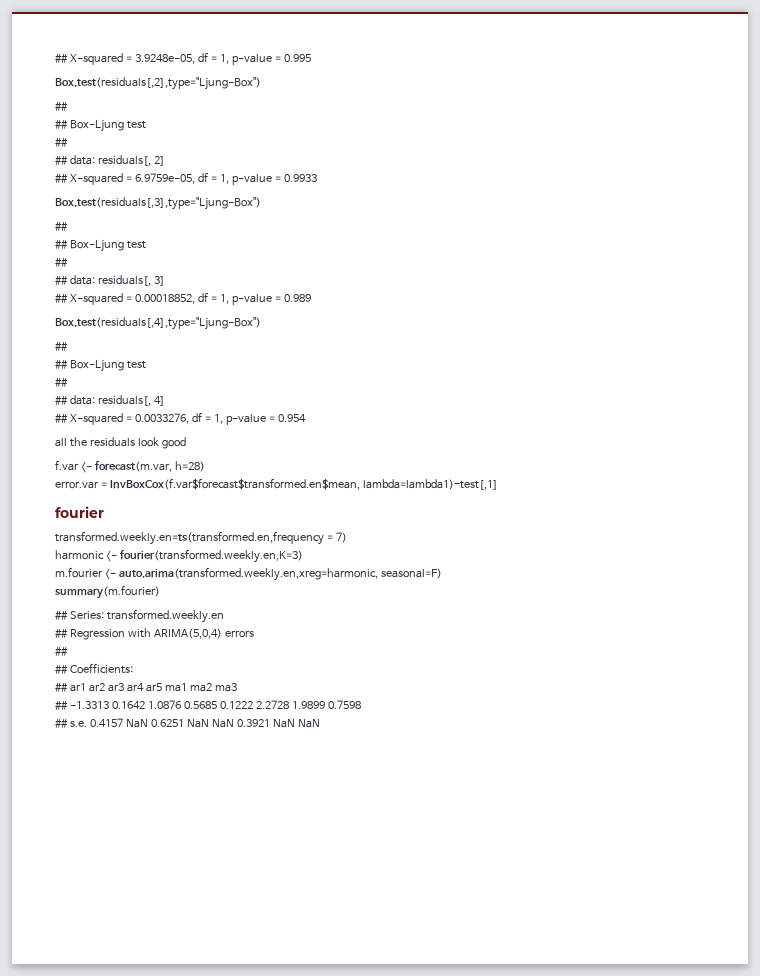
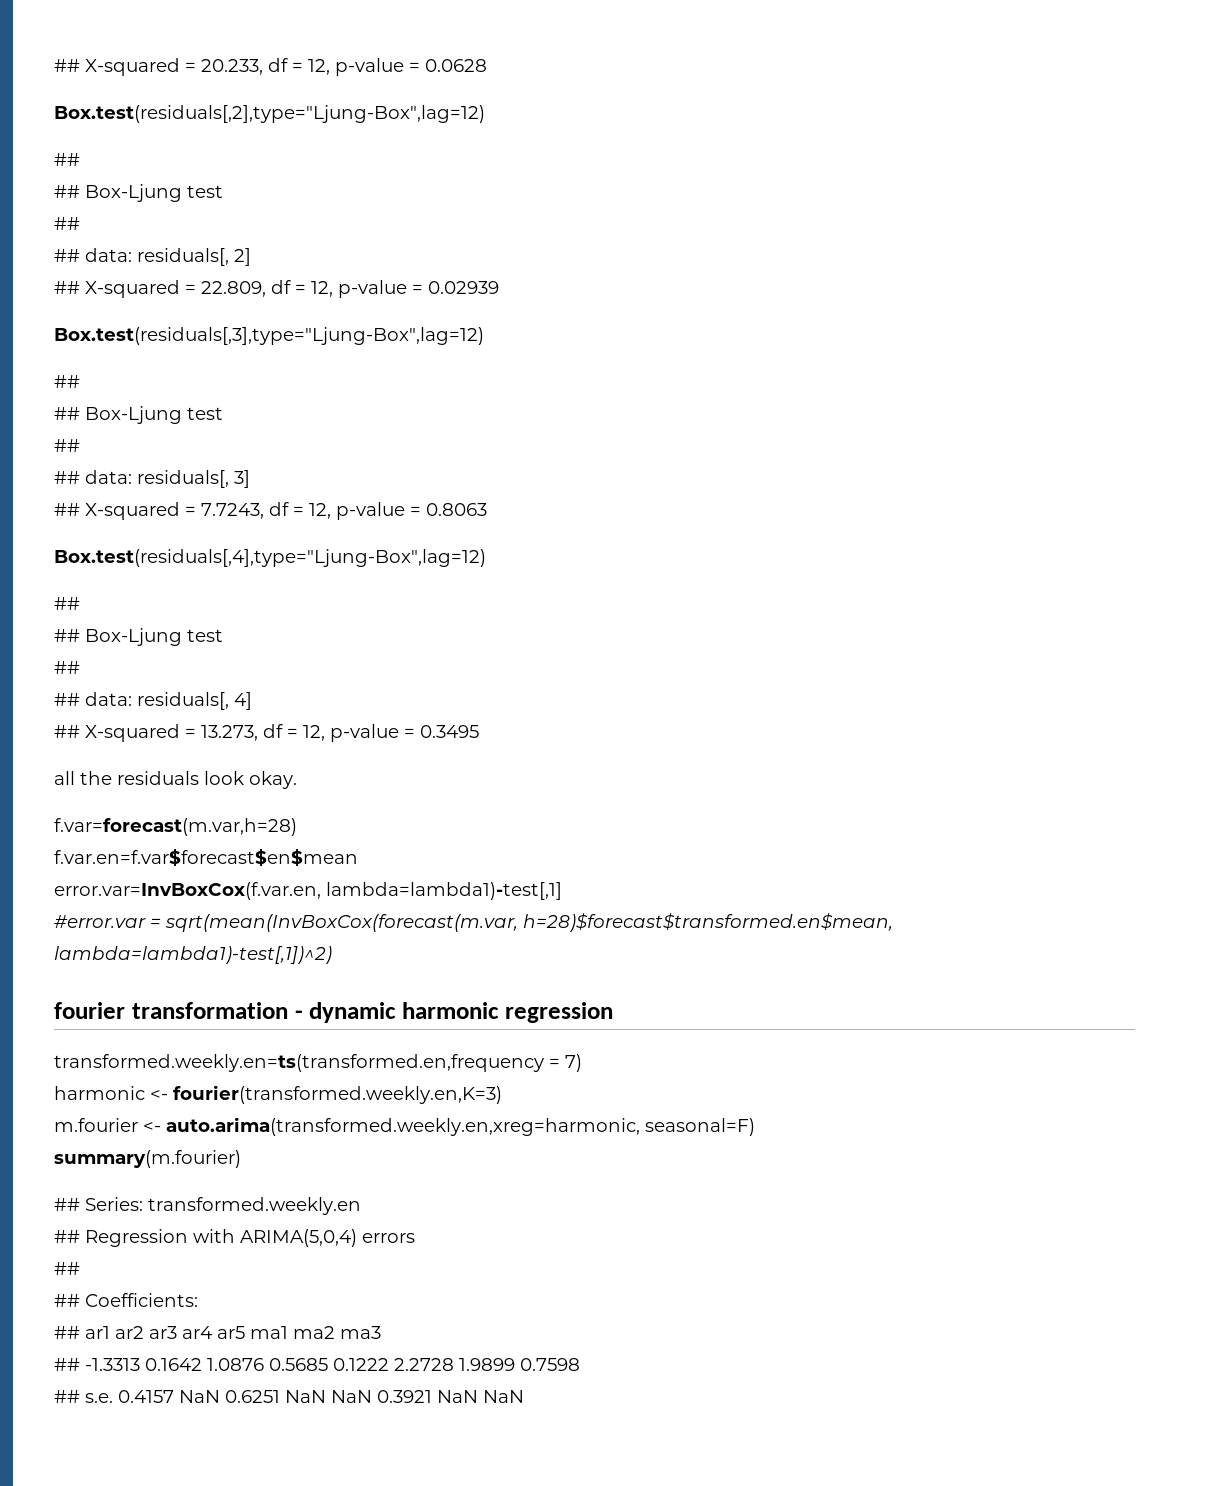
[55,52,311,65] [55,77,261,90] ## X-squared = 3.9248e-05, df = 1, p-value = 0.995 // Box.test(residuals[,2],type="Ljung-Box") -> [54,58,487,76] [54,105,485,123] ## X-squared = 20.233, df = 12, p-value = 0.0628 // Box.test(residuals[,2],type="Ljung-Box",lag=12)
[134,172,317,185] [55,197,261,210] 6.9759e-05, df = 1, p-value = 0.9933 // Box.test(residuals[,3],type="Ljung-Box") -> [201,280,499,298] [54,327,484,345] 22.809, df = 12, p-value = 0.02939 // Box.test(residuals[,3],type="Ljung-Box",lag=12)
[134,292,311,305] [55,317,261,330] 0.00018852, df = 1, p-value = 0.989 // Box.test(residuals[,4],type="Ljung-Box") -> [201,502,487,520] [54,549,486,567] 7.7243, df = 12, p-value = 0.8063 // Box.test(residuals[,4],type="Ljung-Box",lag=12)
[134,412,306,425] 0.0033276, df = 1, p-value = 0.954 -> [201,724,479,742] 13.273, df = 12, p-value = 0.3495
[161,437,186,449] [55,460,205,473] [55,478,498,490] [55,506,104,518] good // f.var <- forecast(m.var, h=28) // error.var = InvBoxCox(f.var$forecast$transformed.en$mean, lambda=lambda1)-test[,1] // fourier -> [249,771,297,789] [54,818,297,836] [54,848,358,867] [54,882,562,900] [54,913,893,932] [54,946,332,964] [54,1002,613,1023] okay. // f.var=forecast(m.var,h=28) // f.var.en=f.var$forecast$en$mean // error.var=InvBoxCox(f.var.en, lambda=lambda1)-test[,1] // #error.var = sqrt(mean(InvBoxCox(forecast(m.var, h=28)$forecast$transformed.en$mean, lambda=lambda1)-test[,1])^2) // fourier transformation - dynamic harmonic regression

